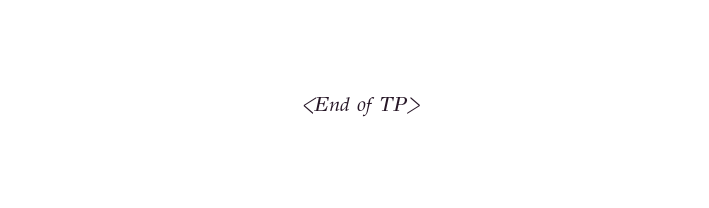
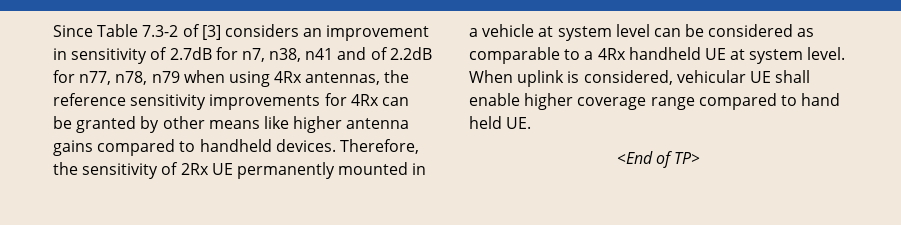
(302, 105) none -> [53,24,430,41] [53,47,432,64] [53,70,410,87] [53,93,409,110] [53,116,410,133] [53,139,419,156] [53,162,427,179] [469,24,815,41] [469,47,846,64] [469,70,811,87] [469,93,841,110] [469,116,532,129] Since Table 7.3-2 of [3] considers an improvement in sensitivity of 2.7dB for n7, n38, n41 and of 2.2dB for n77, n78, n79 when using 4Rx antennas, the reference sensitivity improvements for 4Rx can be granted by other means like higher antenna gains compared to handheld devices. Therefore, the sensitivity of 2Rx UE permanently mounted in a vehicle at system level can be considered as comparable to a 4Rx handheld UE at system level. When uplink is considered, vehicular UE shall enable higher coverage range compared to hand held UE. //

